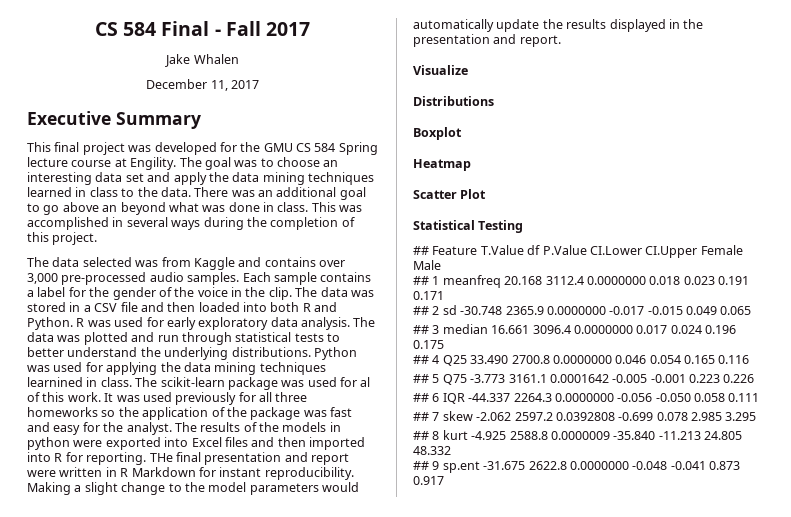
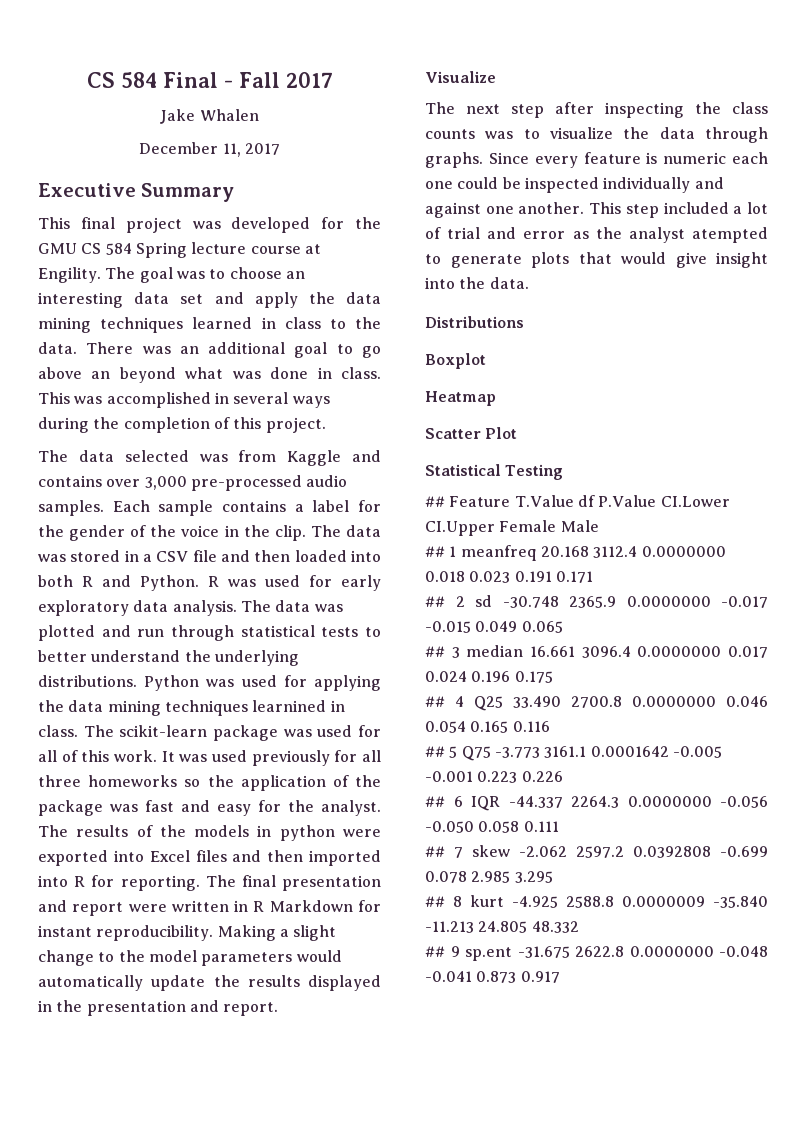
[360,377,371,387] al -> [38,750,57,762] all
[149,453,173,462] THe -> [205,875,236,887] The
(468, 70) none -> [425,102,768,118] [425,127,768,143] [425,152,768,168] [425,177,724,193] [425,202,768,218] [425,227,768,243] [425,252,768,268] [425,277,529,289] // The next step after inspecting the class counts was to visualize the data through graphs. Since every feature is numeric each one could be inspected individually and against one another. This step included a lot of trial and error as the analyst atempted to generate plots that would give insight into the data.

